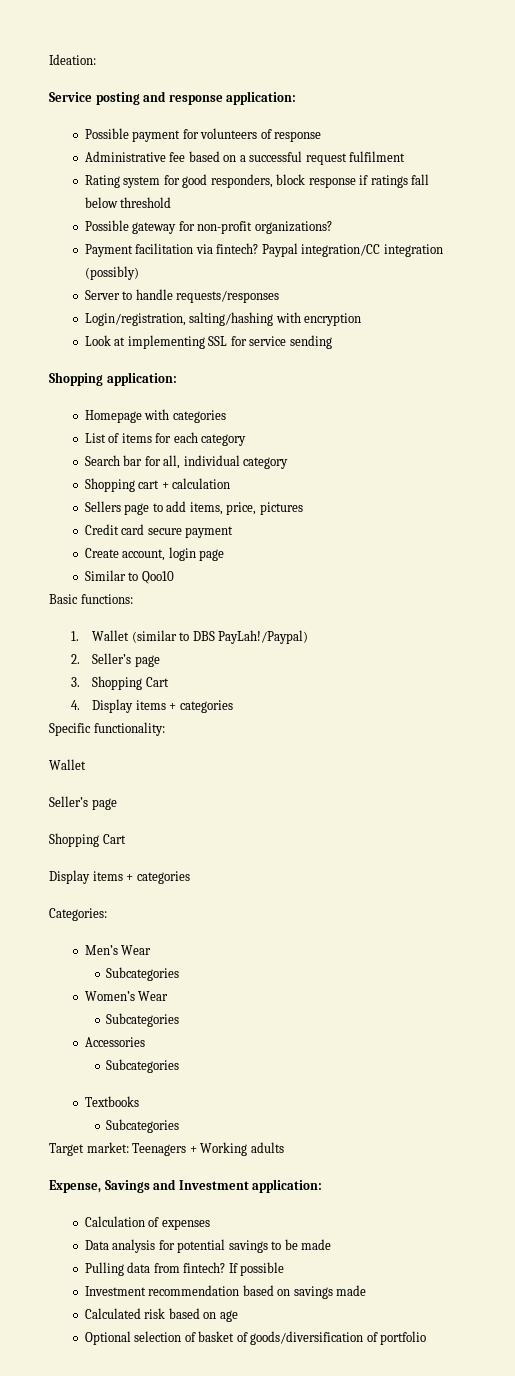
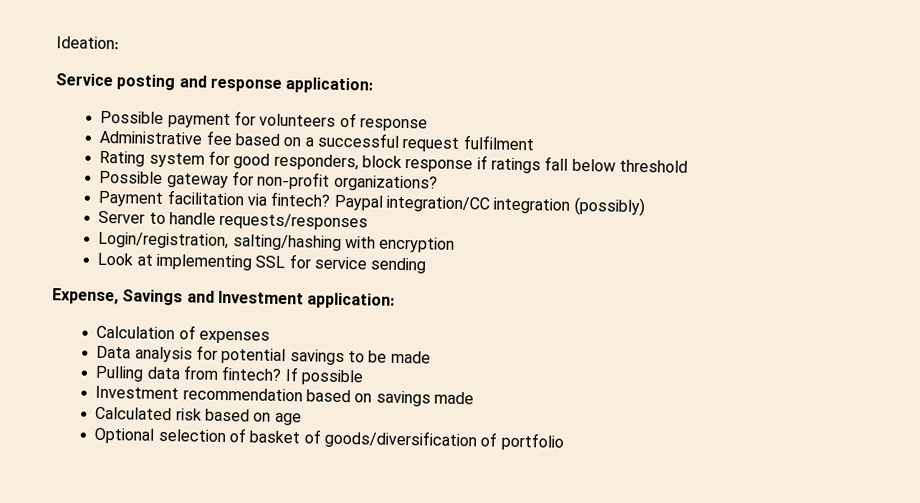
[49,372,177,386] [84,409,226,423] [84,432,247,446] [84,455,289,469] [84,478,231,492] [84,501,303,515] [84,524,234,538] [84,547,225,561] [84,570,174,584] [49,594,133,604] [70,630,309,644] [70,653,160,667] [70,676,169,690] [70,699,233,713] [49,722,165,736] [49,759,86,770] [49,796,117,810] [49,833,126,847] [49,870,190,884] [49,908,107,921] [84,945,152,955] [106,967,180,981] [84,991,169,1001] [106,1013,180,1027] [84,1037,145,1047] [106,1059,180,1073] [84,1096,139,1107] [106,1119,180,1133] [49,1142,284,1156] // Shopping application: // Homepage with categories // List of items for each category // Search bar for all, individual category // Shopping cart + calculation // Sellers page to add items, price, pictures // Credit card secure payment // Create account, login page // Similar to Qoo10 // Basic functions: // 1. Wallet (similar to DBS PayLah!/Paypal) // 2. Seller’s page // 3. Shopping Cart // 4. Display items + categories // Specific functionality: // Wallet // Seller’s page // Shopping Cart // Display items + categories // Categories: // Men’s Wear // Subcategories // Women’s Wear // Subcategories // Accessories // Subcategories // Textbooks // Subcategories // Target market: Teenagers + Working adults -> (427, 265) none

